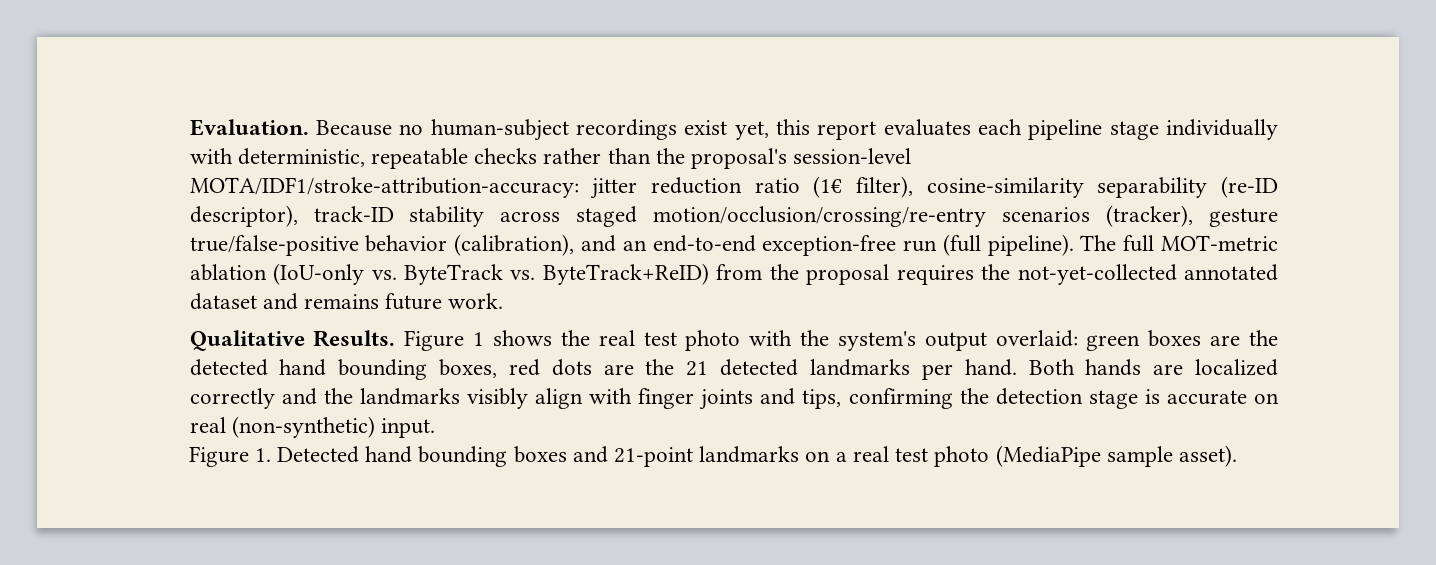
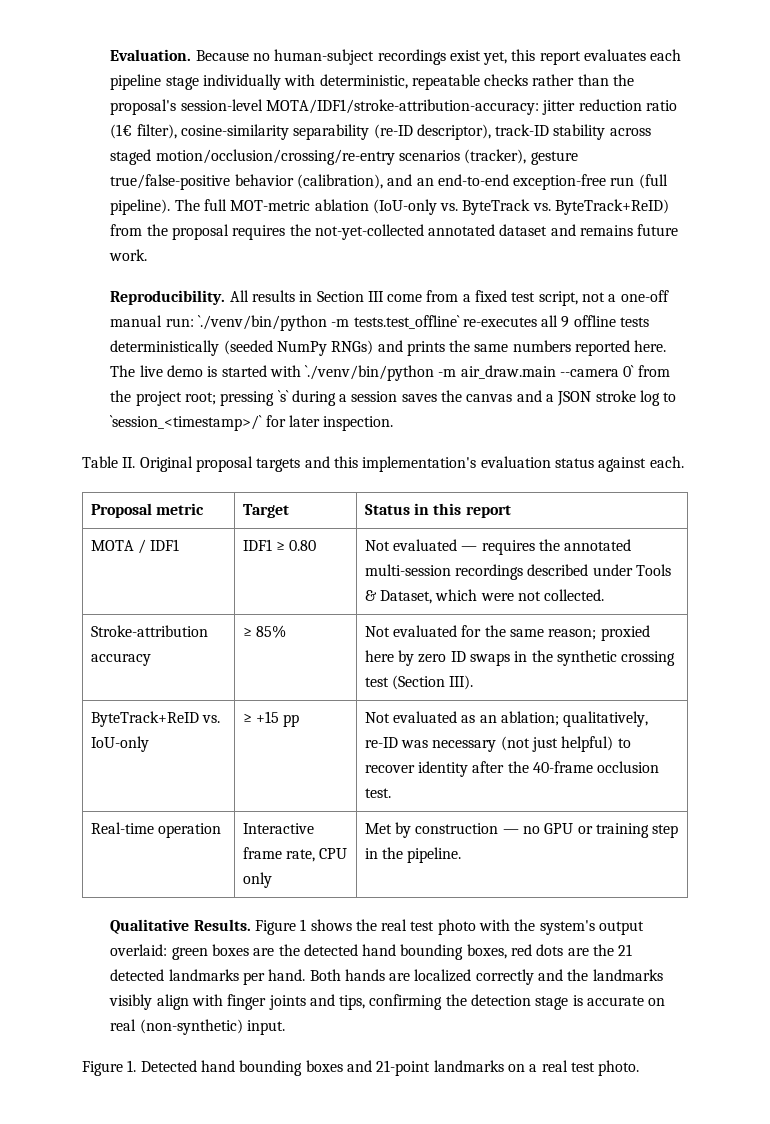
(504, 301) none -> [110,290,669,306] [110,315,650,331] [110,340,667,356] [110,365,670,381] [110,390,677,406] [110,415,394,431] [82,456,684,472] [90,503,205,518] [242,504,289,518] [364,503,511,518] [90,539,180,554] [242,539,317,551] [364,539,632,555] [364,564,671,580] [364,589,605,604] [90,625,208,637] [90,653,151,666] [242,625,287,638] [364,625,650,641] [364,650,676,666] [364,675,474,690] [90,711,221,727] [90,736,149,752] [242,711,300,727] [364,711,649,727] [364,736,631,752] [364,761,660,777] [364,788,391,798] [90,822,222,838] [242,823,314,834] [242,847,348,862] [242,872,272,888] [364,822,679,838] [364,847,462,863] // Reproducibility. All results in Section III come from a fixed test script, not a one-off manual run: `./venv/bin/python -m tests.test_offline` re-executes all 9 offline tests deterministically (seeded NumPy RNGs) and prints the same numbers reported here. The live demo is started with `./venv/bin/python -m air_draw.main --camera 0` from the project root; pressing `s` during a session saves the canvas and a JSON stroke log to `session_<timestamp>/` for later inspection. // Table II. Original proposal targets and this implementation's evaluation status against each. // Proposal metric | Target | Status in this report // MOTA / IDF1 | IDF1 ≥ 0.80 | Not evaluated — requires the annotated multi-session recordings described under Tools & Dataset, which were not collected. // Stroke-attribution accuracy | ≥ 85% | Not evaluated for the same reason; proxied here by zero ID swaps in the synthetic crossing test (Section III). // ByteTrack+ReID vs. IoU-only | ≥ +15 pp | Not evaluated as an ablation; qualitatively, re-ID was necessary (not just helpful) to recover identity after the 40-frame occlusion test. // Real-time operation | Interactive frame rate, CPU only | Met by construction — no GPU or training step in the pipeline.
[934,445,1237,467] photo (MediaPipe sample asset). -> [598,1060,640,1076] photo.

